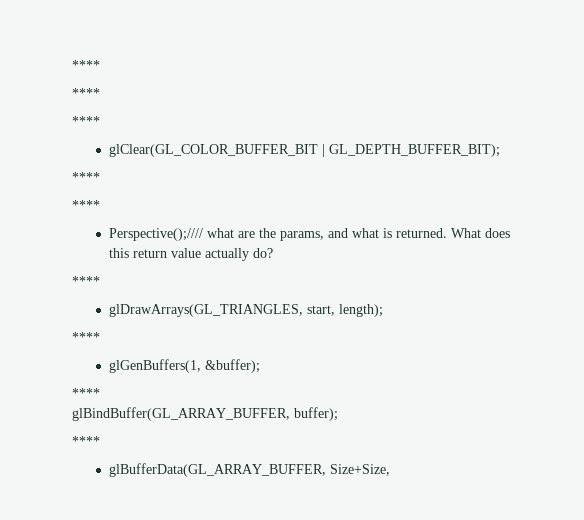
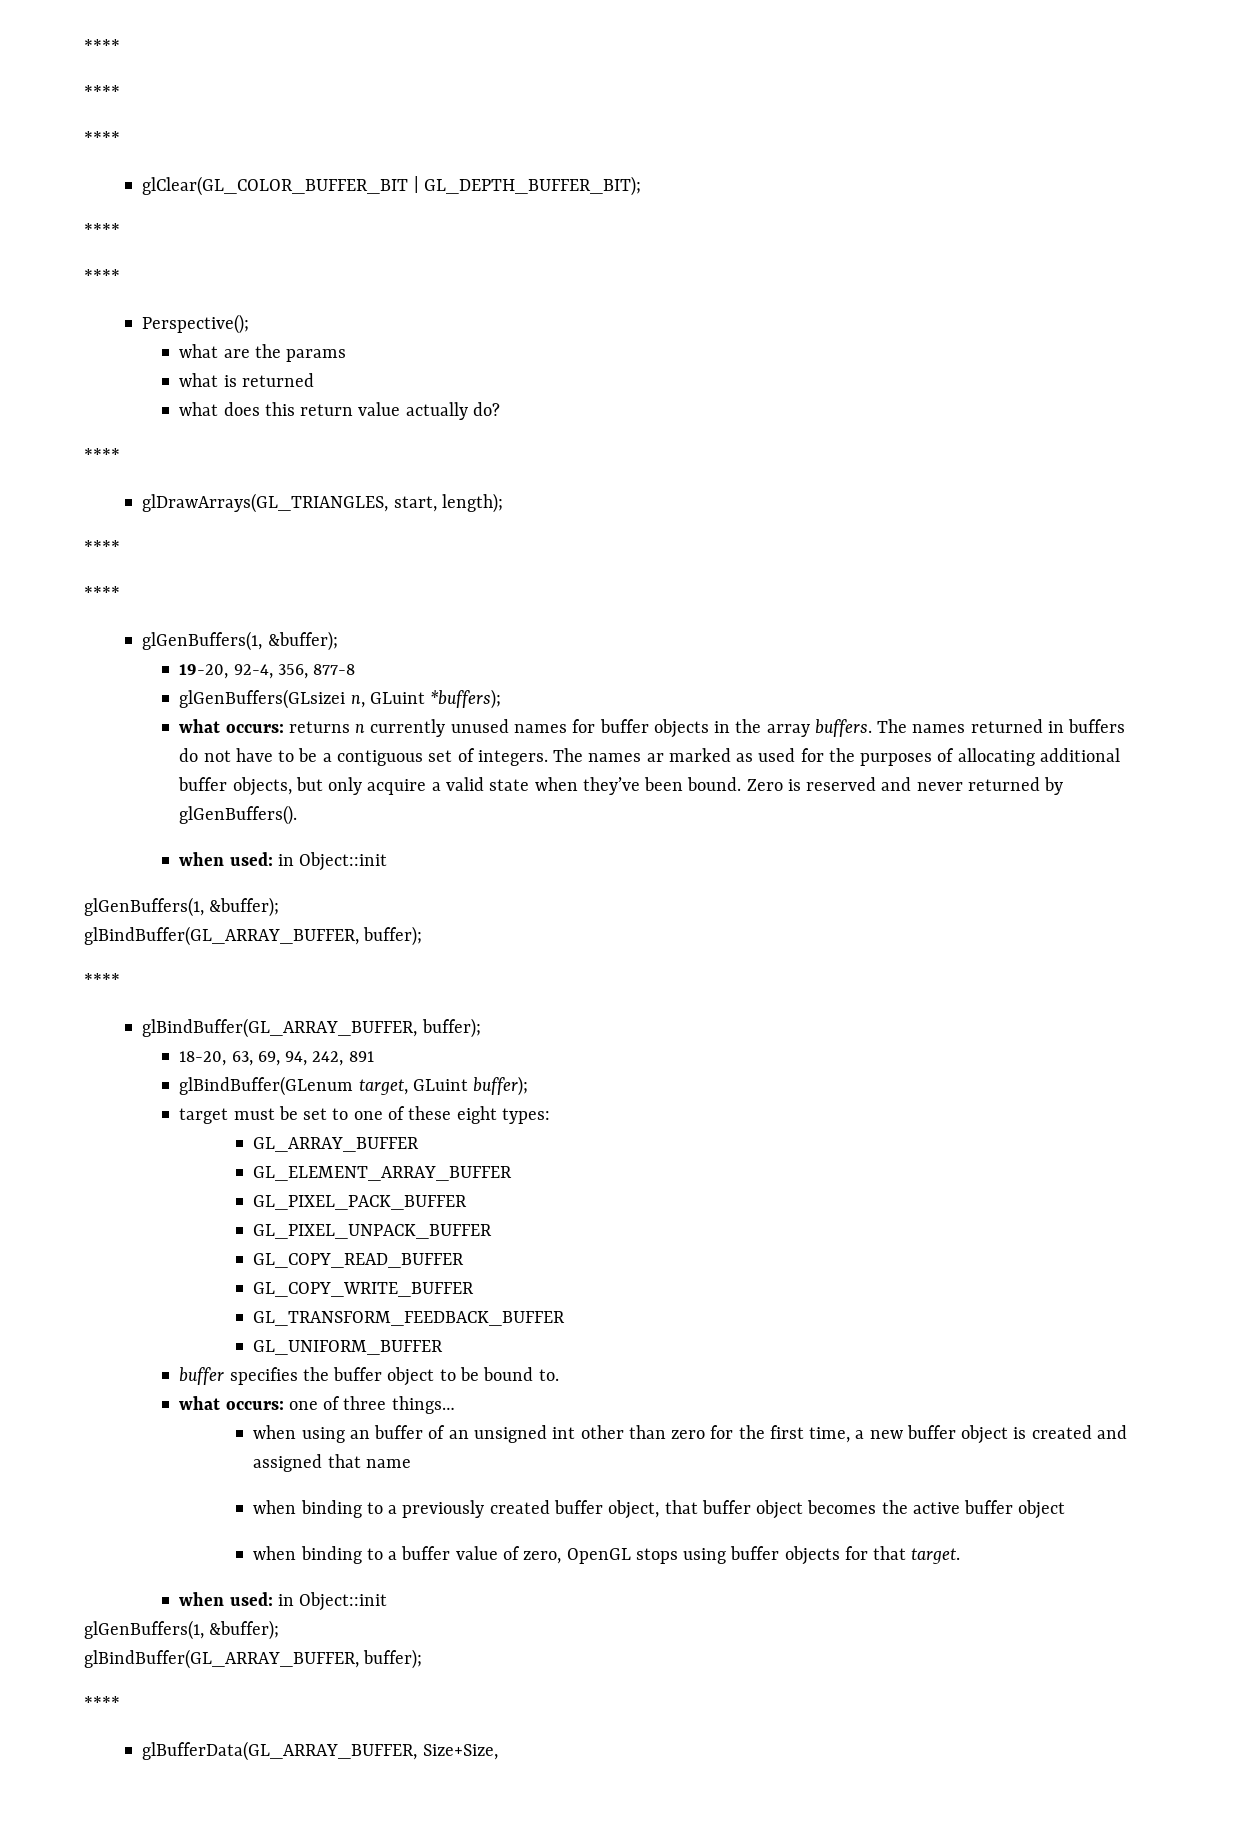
[108,228,203,241] Perspective();//// -> [142,314,250,334] Perspective(); //
[279,228,481,241] params, and what is returned. What -> [286,349,347,362] [179,373,314,387] [179,402,219,416] params // what is returned // what
[108,359,260,373] [72,388,100,398] // glGenBuffers(1, &buffer); // **** -> [84,586,120,600] [142,631,338,651] [179,664,356,679] [179,689,502,709] [179,719,1126,738] [179,748,1120,766] [178,777,1064,796] [179,805,298,825] [179,852,388,871] [84,897,280,917] [84,926,423,946] [84,973,120,987] [142,1018,481,1038] [179,1051,374,1066] [179,1076,529,1096] [179,1106,550,1124] [253,1137,420,1152] [253,1166,513,1181] [253,1195,468,1210] [253,1224,493,1239] [253,1253,465,1268] [253,1282,475,1297] [253,1311,566,1326] [253,1340,444,1355] [179,1367,559,1386] [179,1396,455,1414] [253,1425,1127,1444] [253,1454,411,1472] [253,1500,1066,1519] [253,1546,961,1565] [179,1592,388,1611] [84,1620,280,1640] // **** // glGenBuffers(1, &buffer); // 19-20, 92-4, 356, 877-8 // glGenBuffers(GLsizei n, GLuint *buffers); // what occurs: returns n currently unused names for buffer objects in the array buffers. The names returned in buffers do not have to be a contiguous set of integers. The names ar marked as used for the purposes of allocating additional buffer objects, but only acquire a valid state when they’ve been bound. Zero is reserved and never returned by glGenBuffers(). // when used: in Object::init // glGenBuffers(1, &buffer); // glBindBuffer(GL_ARRAY_BUFFER, buffer); // **** // glBindBuffer(GL_ARRAY_BUFFER, buffer); // 18-20, 63, 69, 94, 242, 891 // glBindBuffer(GLenum target, GLuint buffer); // target must be set to one of these eight types: // GL_ARRAY_BUFFER // GL_ELEMENT_ARRAY_BUFFER // GL_PIXEL_PACK_BUFFER // GL_PIXEL_UNPACK_BUFFER // GL_COPY_READ_BUFFER // GL_COPY_WRITE_BUFFER // GL_TRANSFORM_FEEDBACK_BUFFER // GL_UNIFORM_BUFFER // buffer specifies the buffer object to be bound to. // what occurs: one of three things… // when using an buffer of an unsigned int other than zero for the first time, a new buffer object is created and assigned that name // when binding to a previously created buffer object, that buffer object becomes the active buffer object // when binding to a buffer value of zero, OpenGL stops using buffer objects for that target. // when used: in Object::init // glGenBuffers(1, &buffer);

